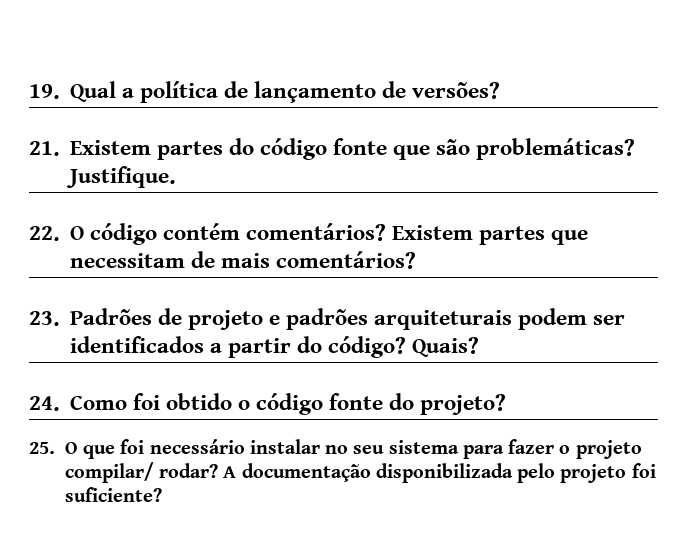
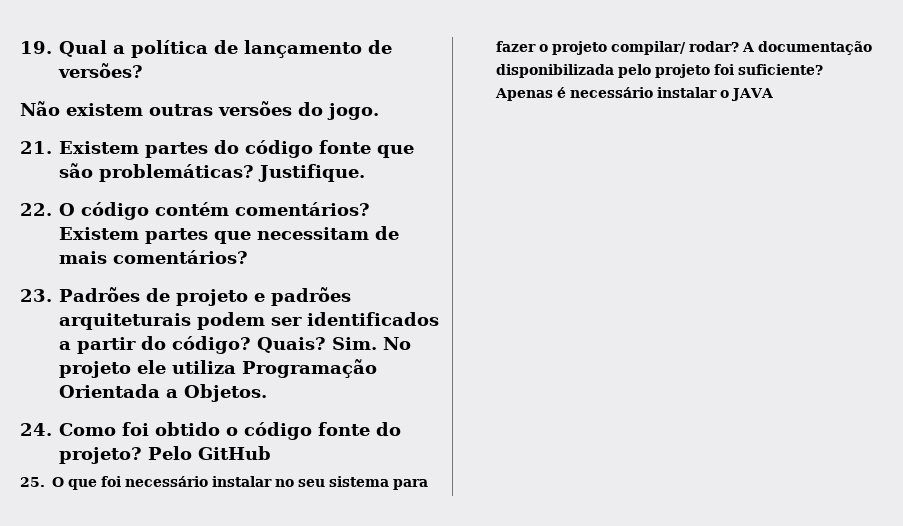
(501, 90) none -> [20,101,379,120] // Não existem outras versões do jogo.
(480, 347) none -> [331,337,411,350] [58,359,377,378] [58,384,267,402] Sim. No projeto ele utiliza Programação Orientada a Objetos.
(507, 404) none -> [147,446,271,460] Pelo GitHub
(162, 494) none -> [494,87,774,101] Apenas é necessário instalar o JAVA

